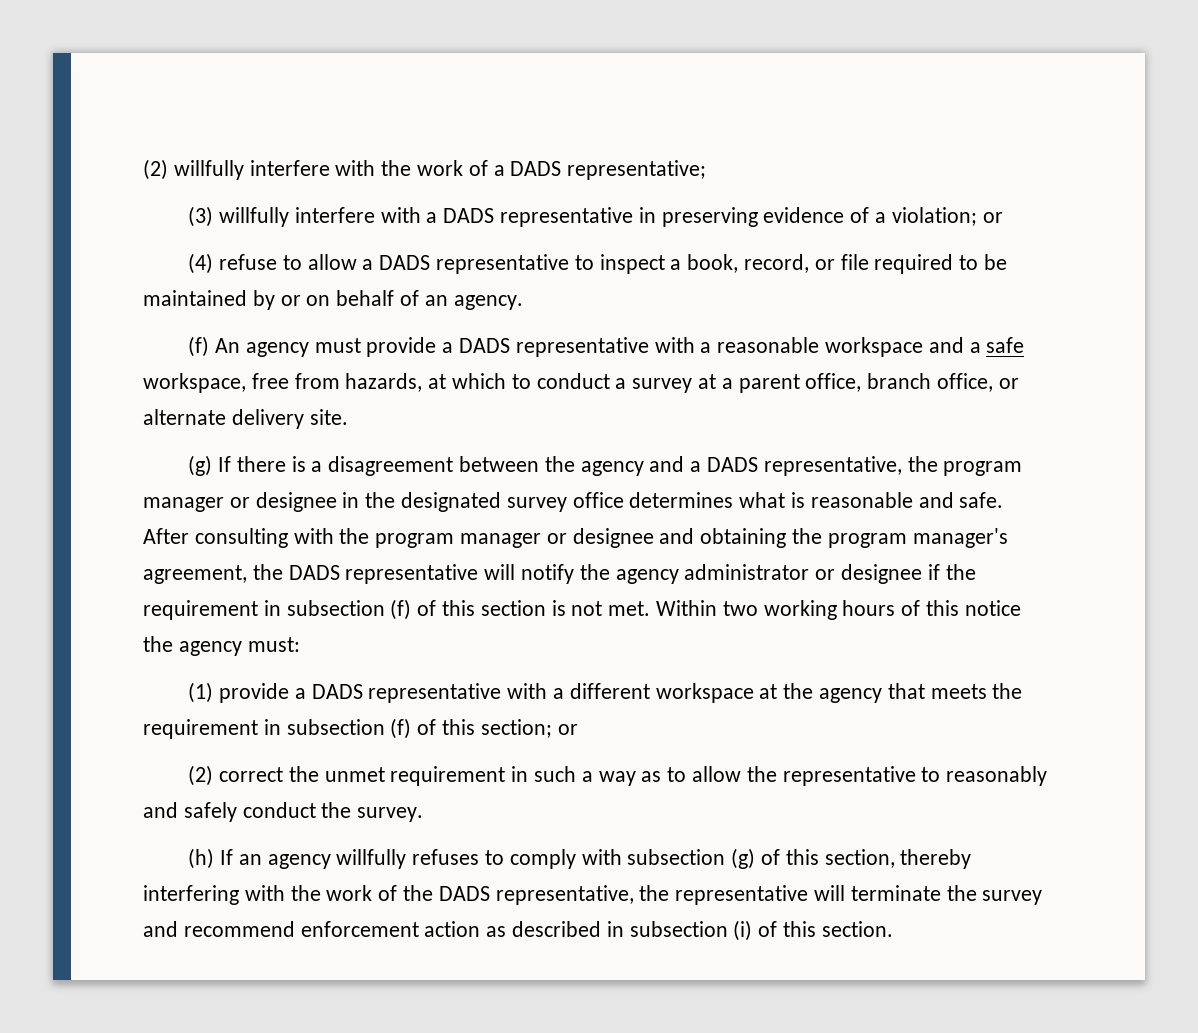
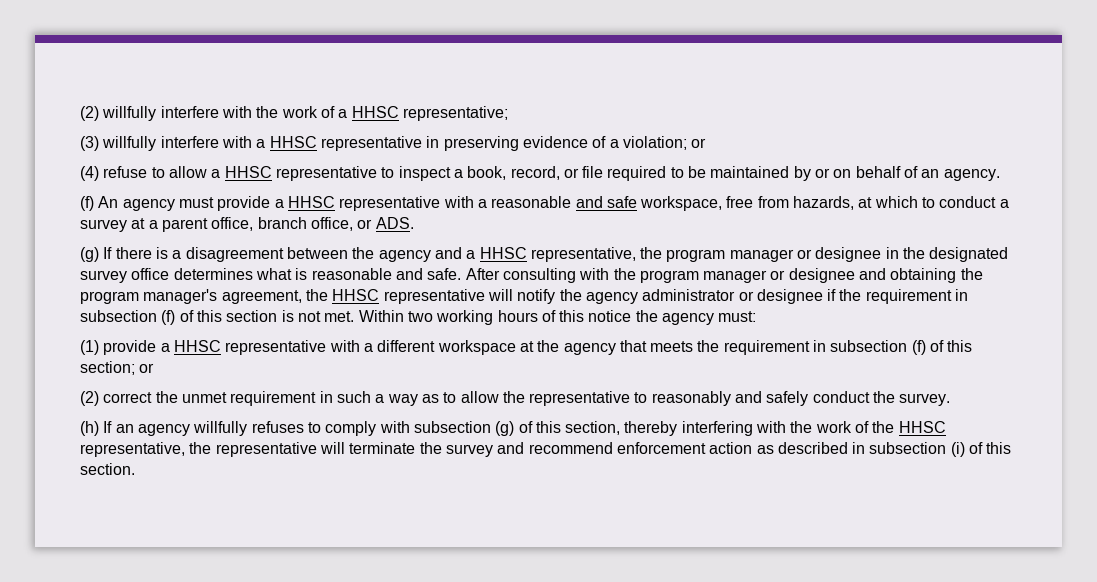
[510,161,562,176] DADS -> [351,106,399,118] HHSC
[443,208,495,223] DADS -> [269,136,317,148] HHSC
[379,255,431,270] DADS -> [224,166,272,178] HHSC
[459,338,511,353] DADS -> [287,196,335,208] HHSC
[825,337,981,357] workspace and a -> [575,196,603,208] and
[143,409,348,429] alternate delivery site. -> [375,217,414,229] ADS.
[707,457,759,472] DADS -> [479,247,527,259] HHSC
[288,565,340,580] DADS -> [332,289,380,301] HHSC
[311,684,363,699] DADS -> [173,340,221,352] HHSC
[438,886,490,901] DADS -> [898,421,946,433] HHSC

